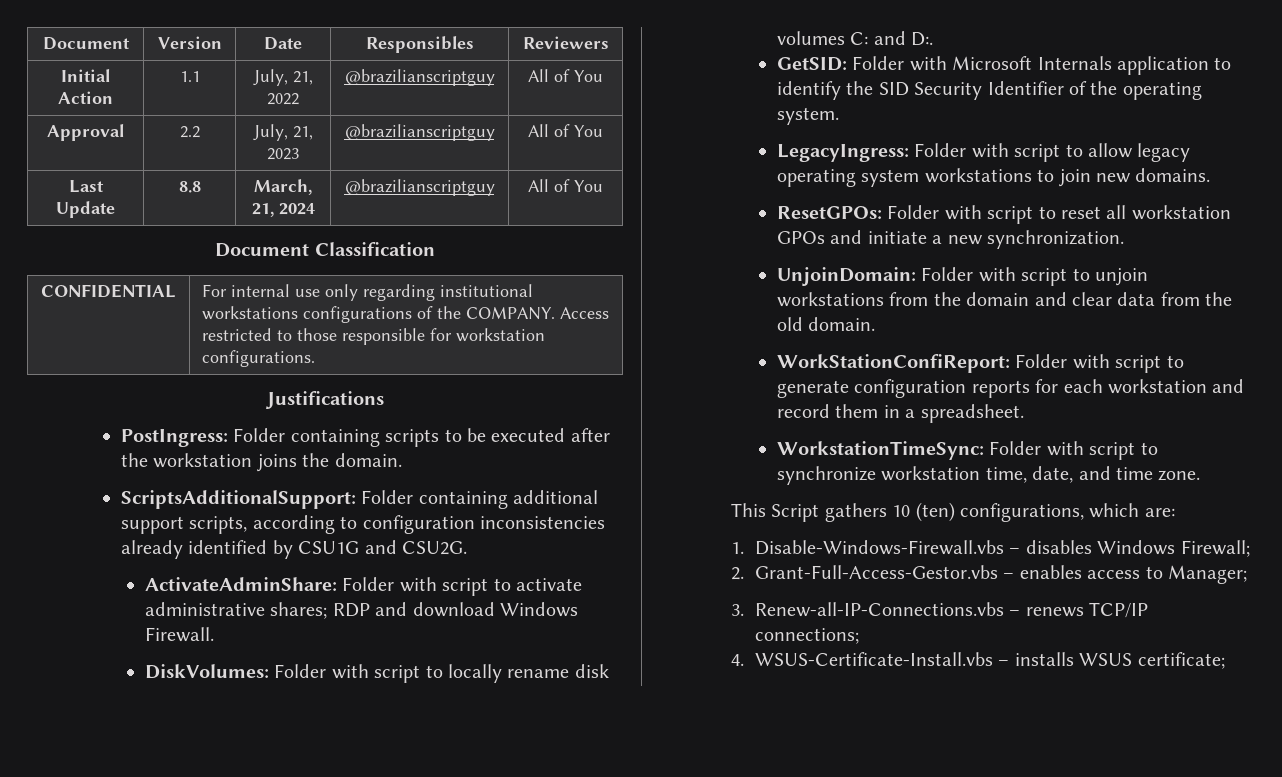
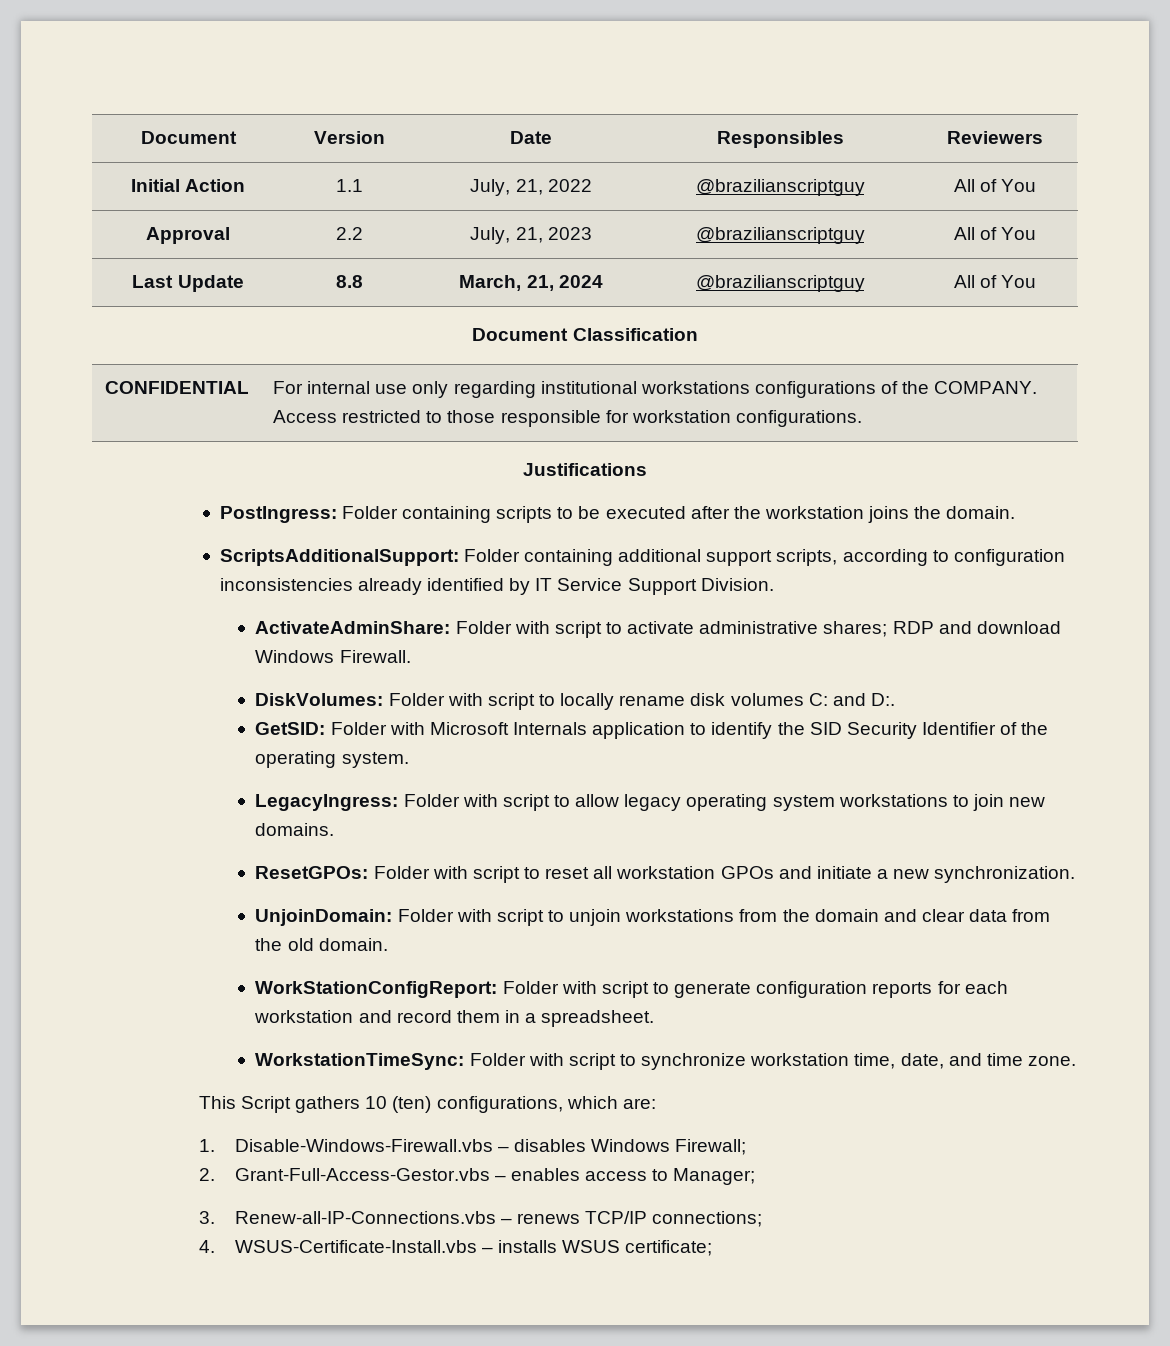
[298,540,468,555] CSU1G and CSU2G. -> [535,578,774,595] IT Service Support Division.
[777,354,1011,373] WorkStationConfiReport: -> [255,981,498,998] WorkStationConfigReport:

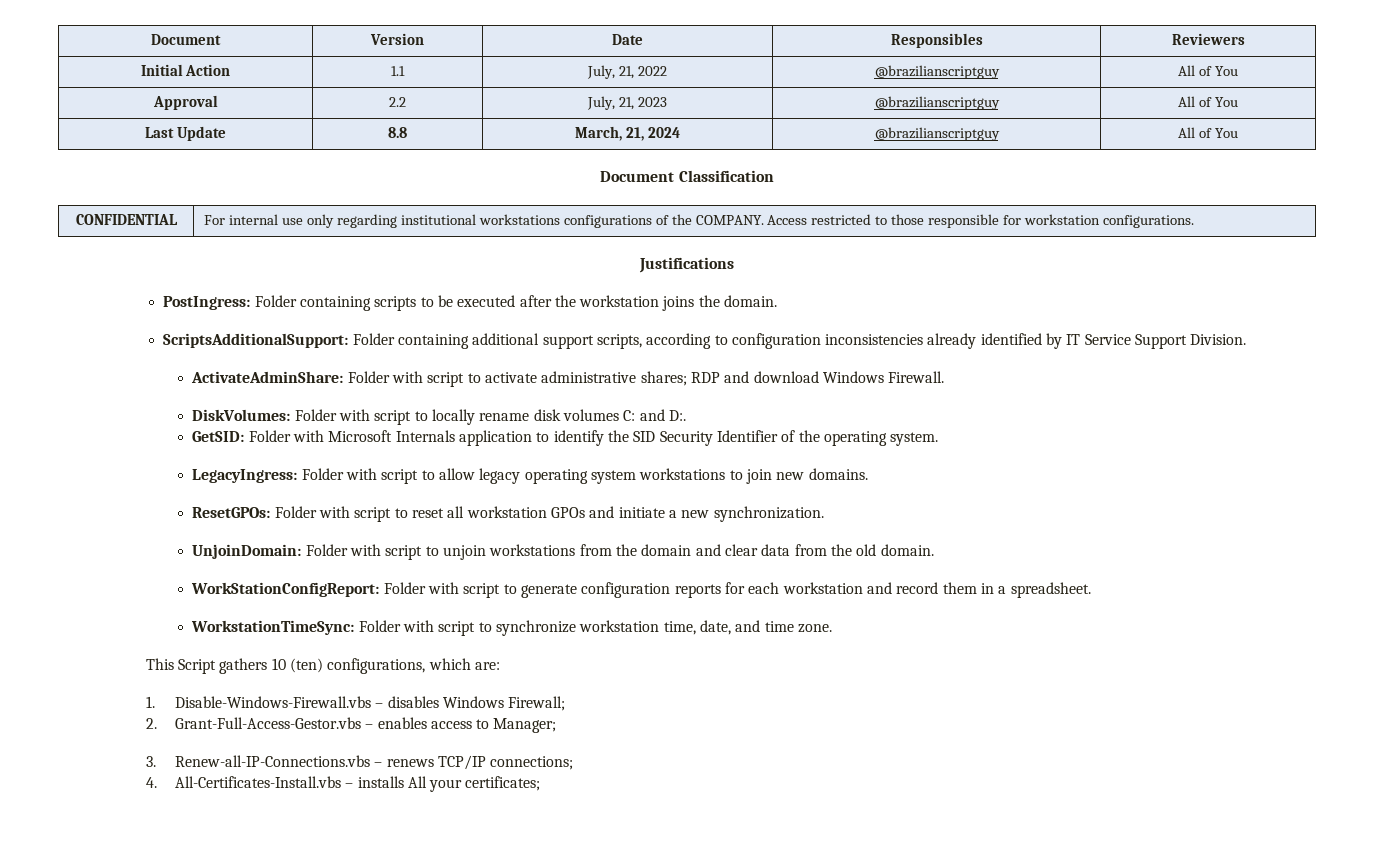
[234,1240,477,1253] WSUS-Certificate-Install.vbs -> [174,776,341,788] All-Certificates-Install.vbs
[561,1240,713,1256] WSUS certificate; -> [407,776,541,792] All your certificates;

